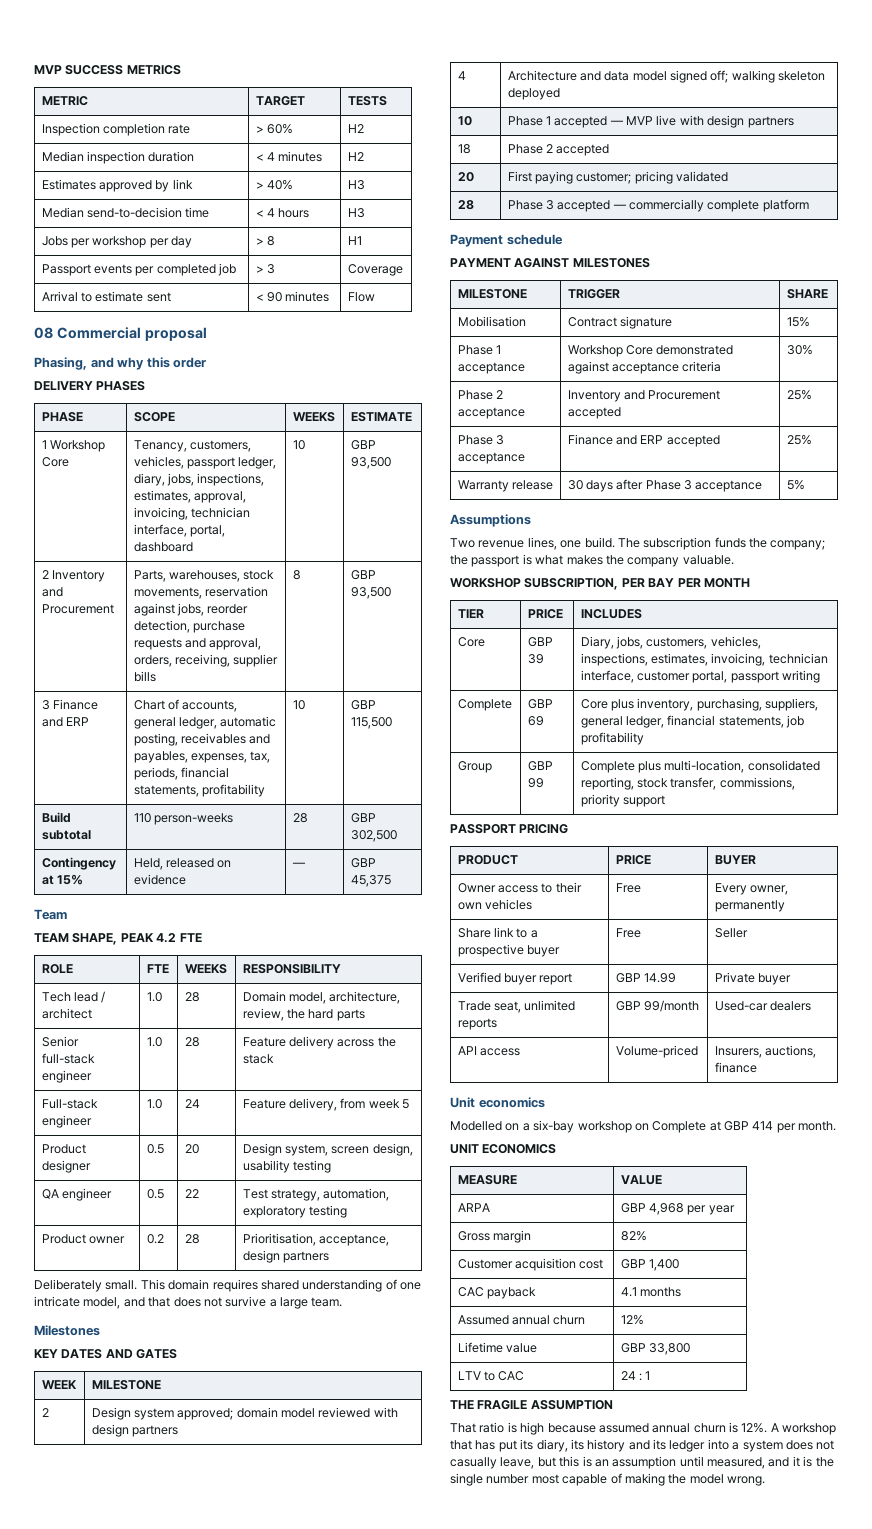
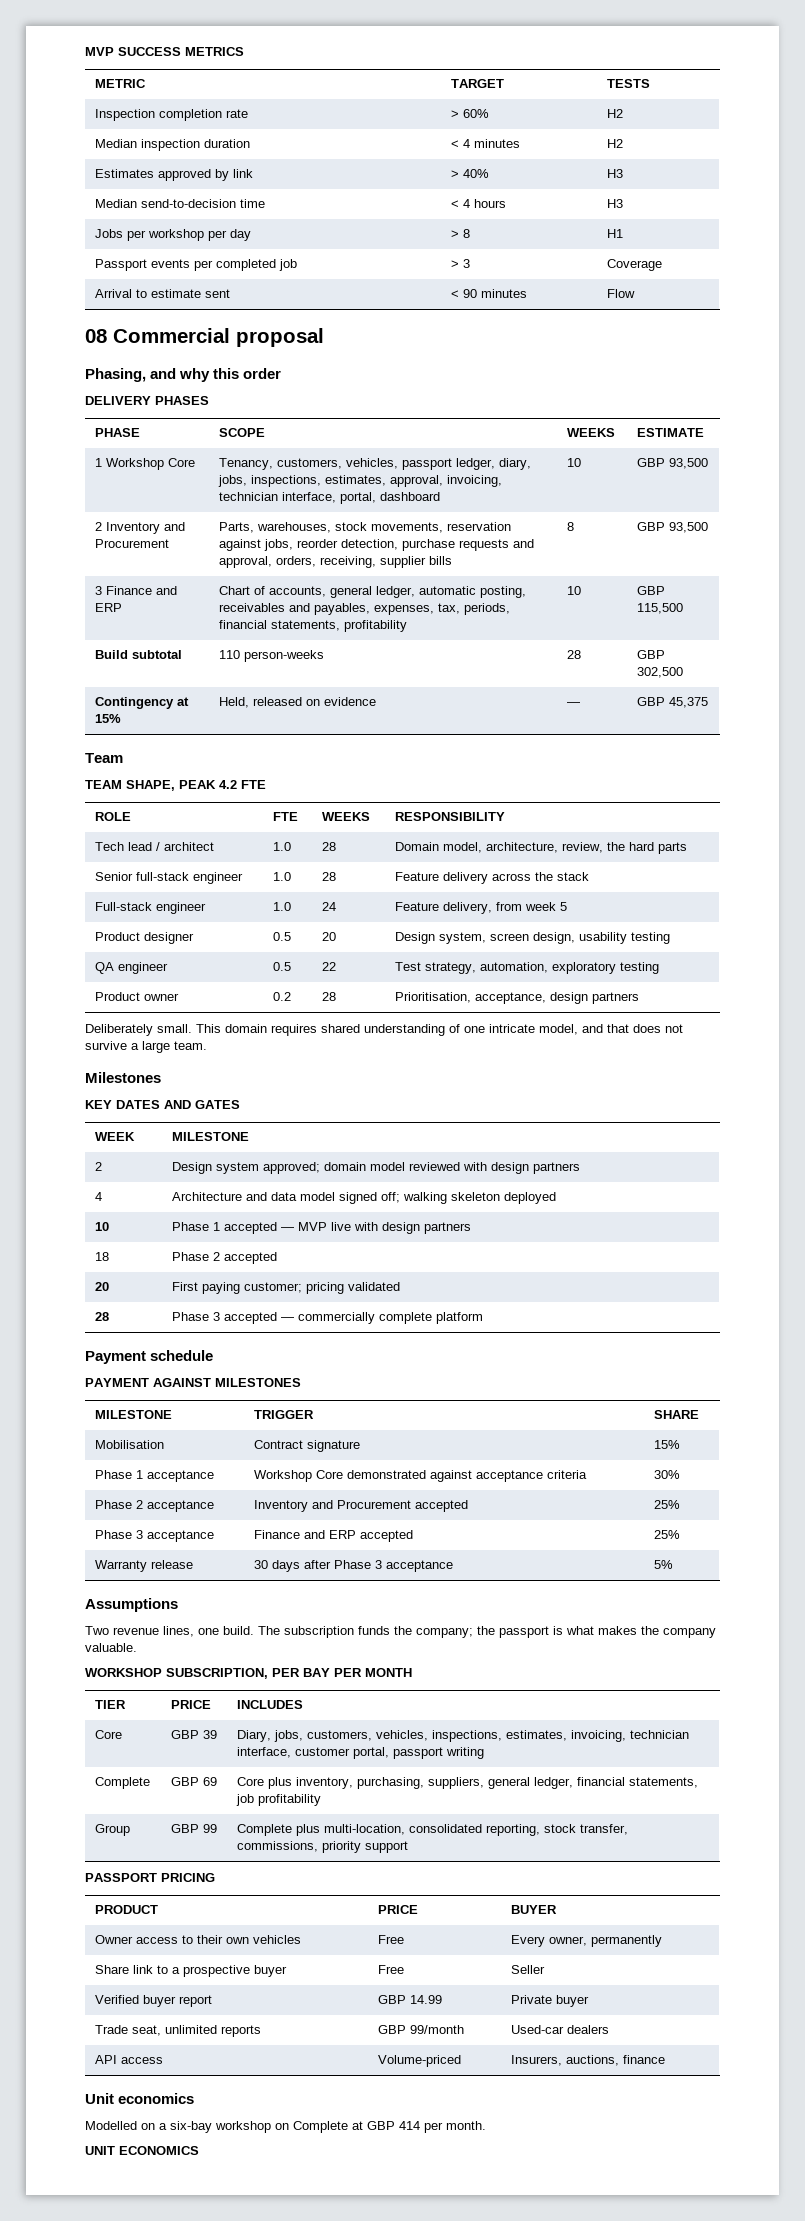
[457,1175,517,1185] [620,1175,662,1185] [457,1203,490,1212] [620,1203,735,1215] [457,1230,531,1243] [620,1231,647,1241] [457,1258,604,1271] [620,1259,679,1271] [457,1287,536,1299] [620,1287,681,1297] [457,1315,586,1325] [620,1315,644,1325] [457,1342,537,1353] [620,1343,690,1355] [457,1371,525,1381] [620,1371,651,1381] [450,1400,613,1410] [450,1422,837,1435] [450,1439,835,1452] [450,1456,834,1469] [450,1473,765,1486] // MEASURE | VALUE // ARPA | GBP 4,968 per year // Gross margin | 82% // Customer acquisition cost | GBP 1,400 // CAC payback | 4.1 months // Assumed annual churn | 12% // Lifetime value | GBP 33,800 // LTV to CAC | 24 : 1 // THE FRAGILE ASSUMPTION // That ratio is high because assumed annual churn is 12%. A workshop that has put its diary, its history and its ledger into a system does not casually leave, but this is an assumption until measured, and it is the single number most capable of making the model wrong. -> (199, 2150) none

